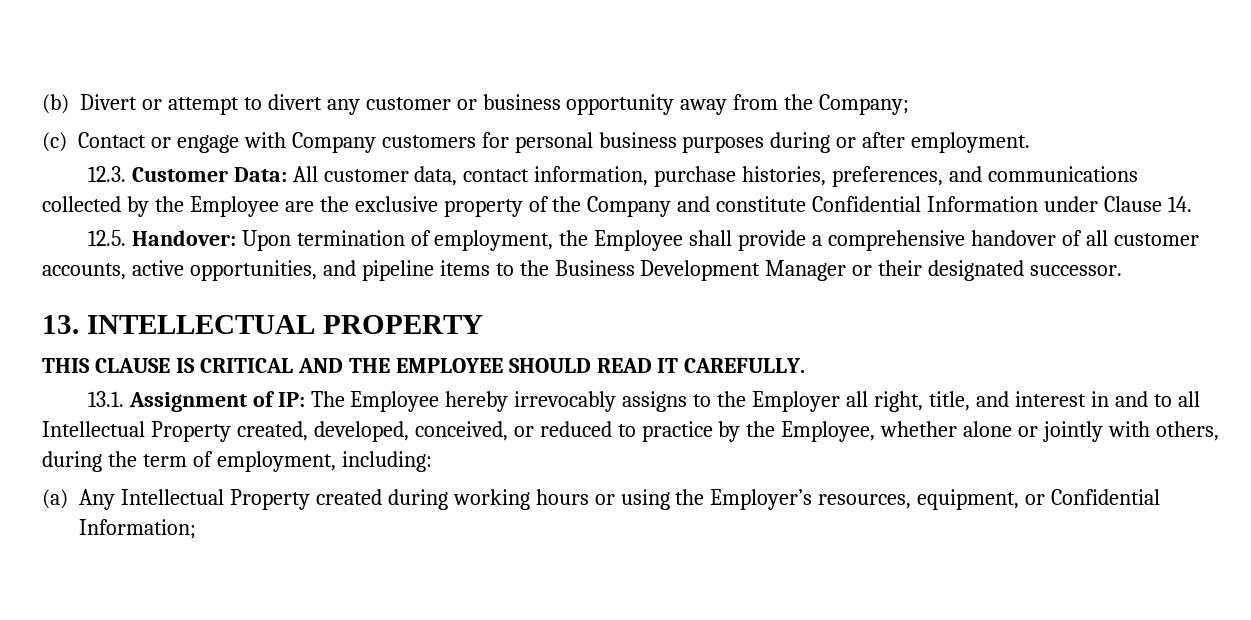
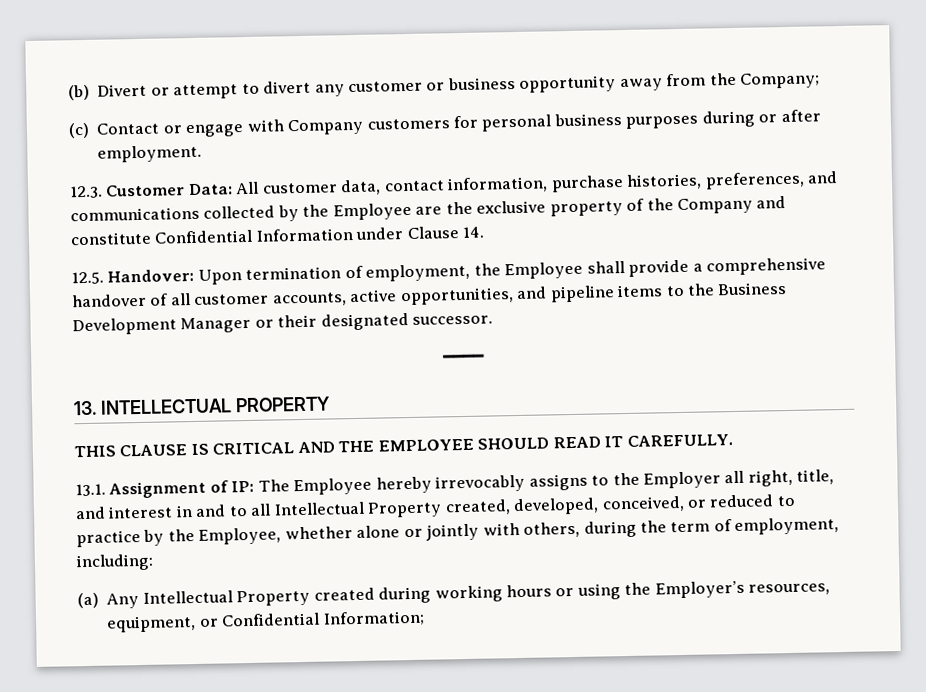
(1123, 270) none -> [442,353,485,363] // ━━━━

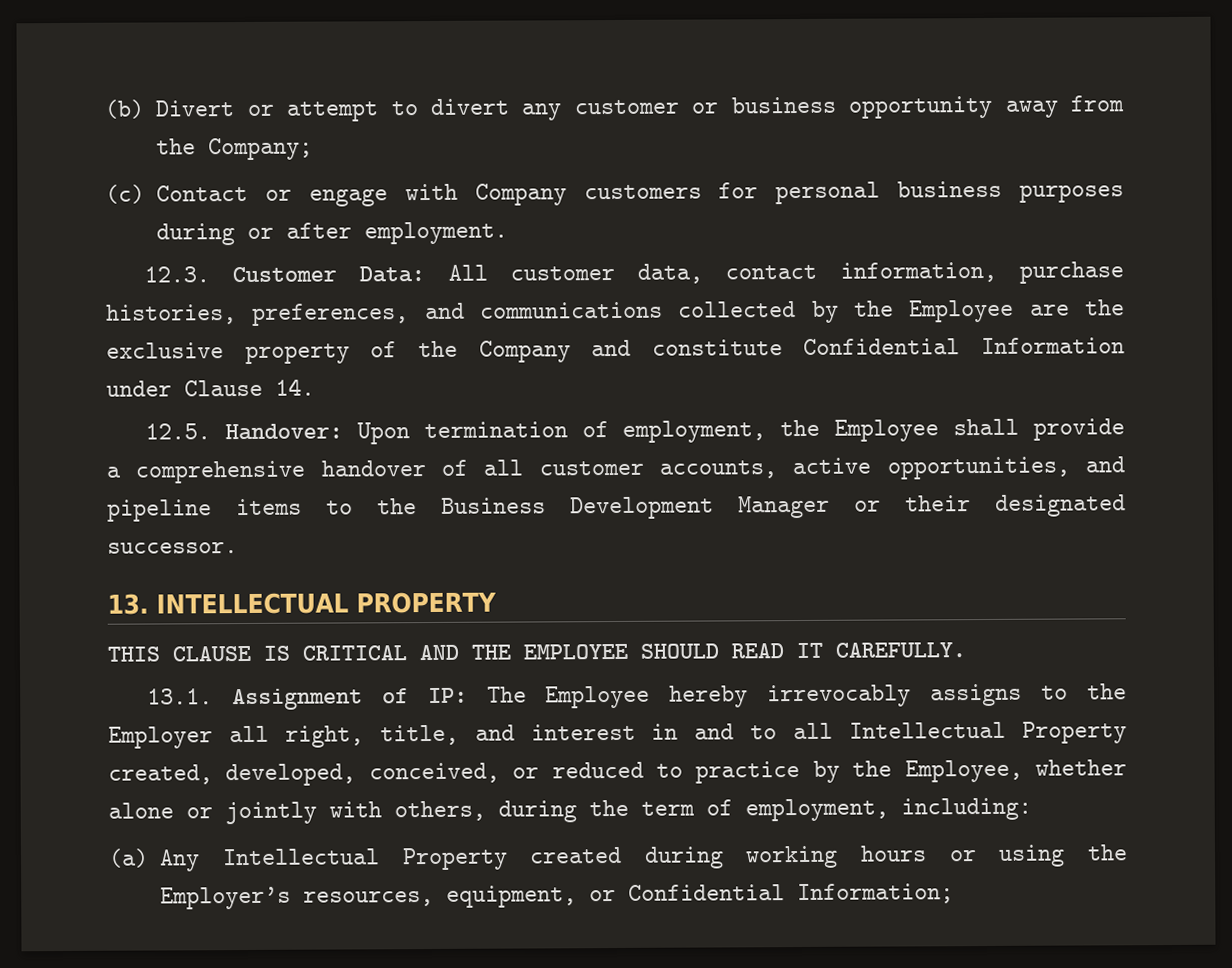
[442,353,485,363] // ━━━━ -> (238, 548) none

